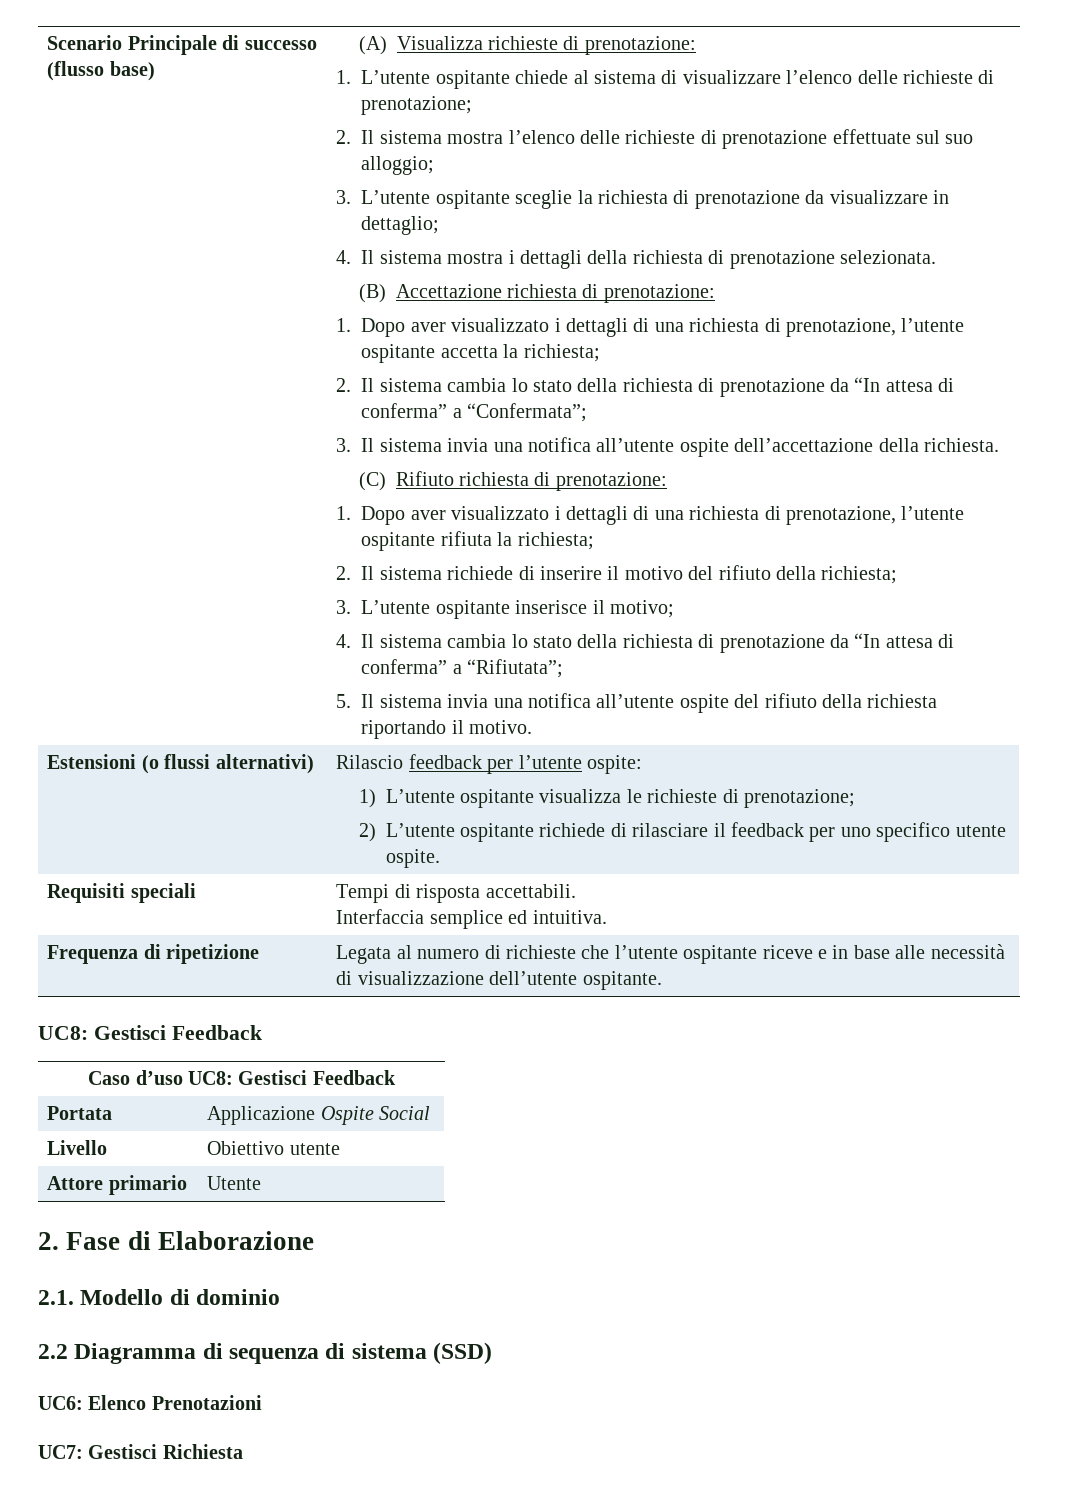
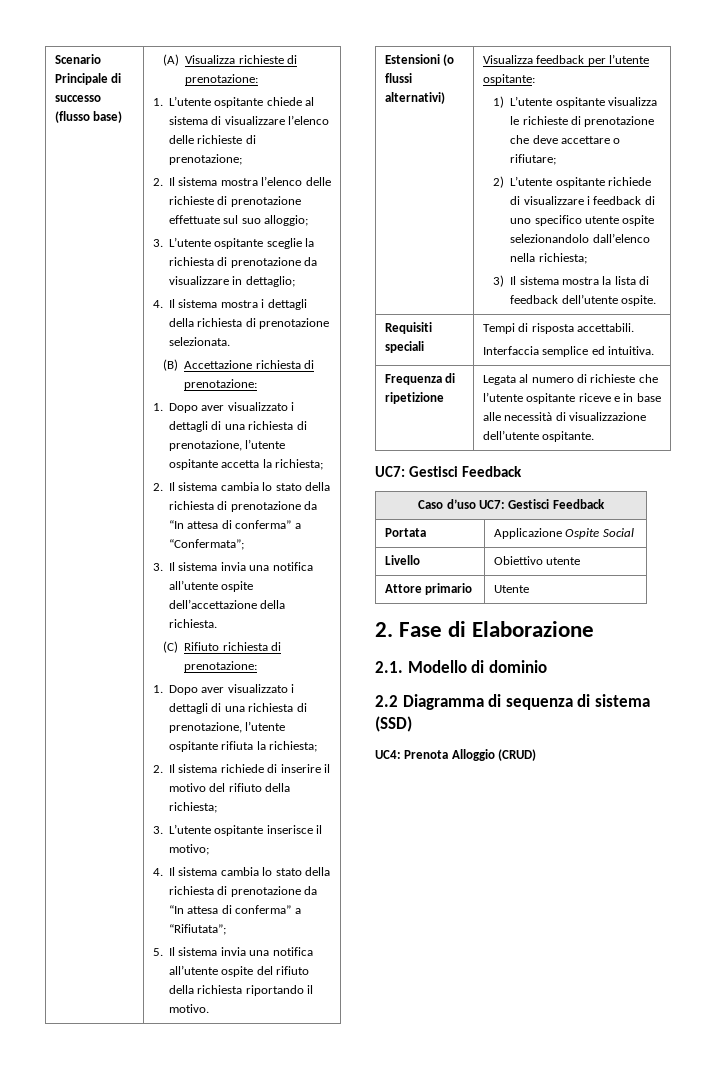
[336,755,404,769] Rilascio -> [482,55,533,64] Visualizza
[587,755,643,774] ospite: -> [482,74,535,85] ospitante:
[743,789,855,808] prenotazione; -> [584,116,655,127] [510,135,621,144] [510,154,557,165] prenotazione che deve accettare o rifiutare;
[632,822,1006,842] rilasciare il feedback per uno specifico utente -> [523,196,655,205] [510,215,655,226] [510,233,650,243] [510,253,587,264] [493,275,650,287] [510,294,618,304] visualizzare i feedback di uno specifico utente ospite selezionandolo dall’elenco nella richiesta; // 3) Il sistema mostra la lista di feedback dell’utente
[38,1026,88,1040] UC8: -> [375,466,405,477] UC7:
[188,1071,233,1085] UC8: -> [479,500,505,509] UC7:
[38,1395,262,1410] [38,1444,243,1459] UC6: Elenco Prenotazioni // UC7: Gestisci Richiesta -> [375,749,537,761] UC4: Prenota Alloggio (CRUD)

